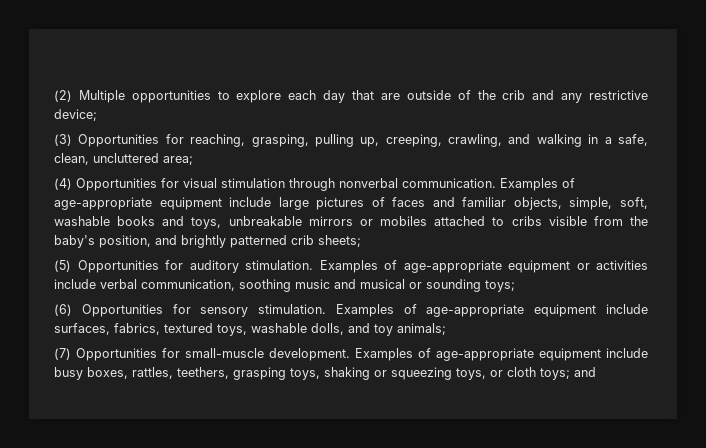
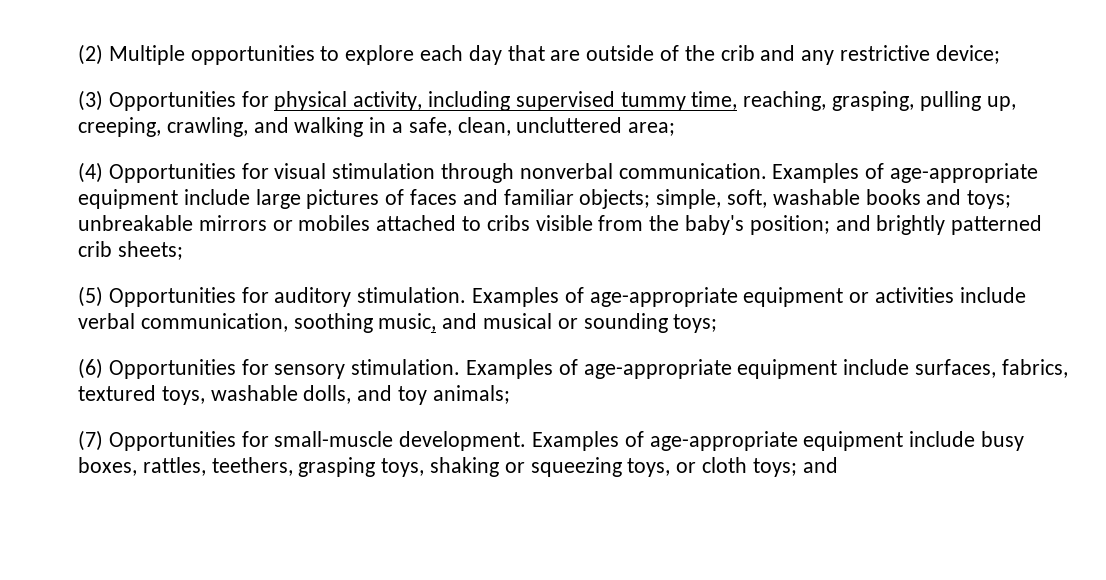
(184, 139) none -> [274,91,738,111] physical activity, including supervised tummy time,
[513,197,562,210] objects, -> [579,189,651,209] objects;
[191,217,222,229] toys, -> [967,190,1012,209] toys;
[99,235,151,248] position, -> [749,215,830,235] position;
[295,279,330,289] music -> [378,313,437,332] music,

